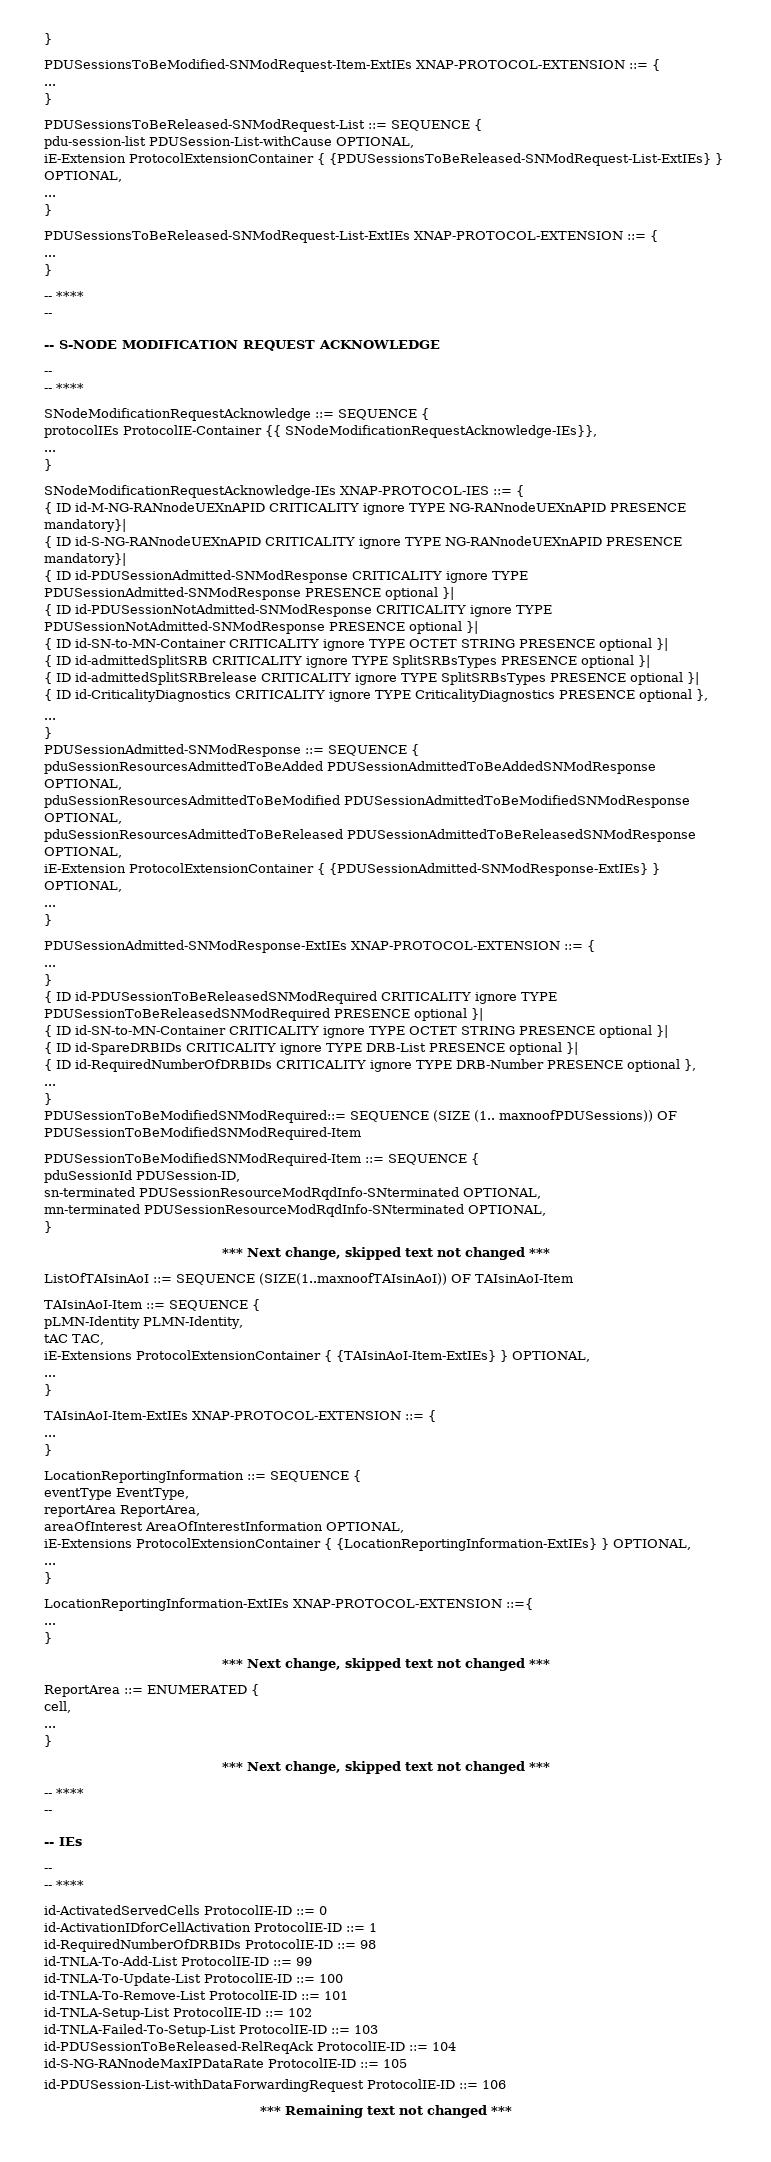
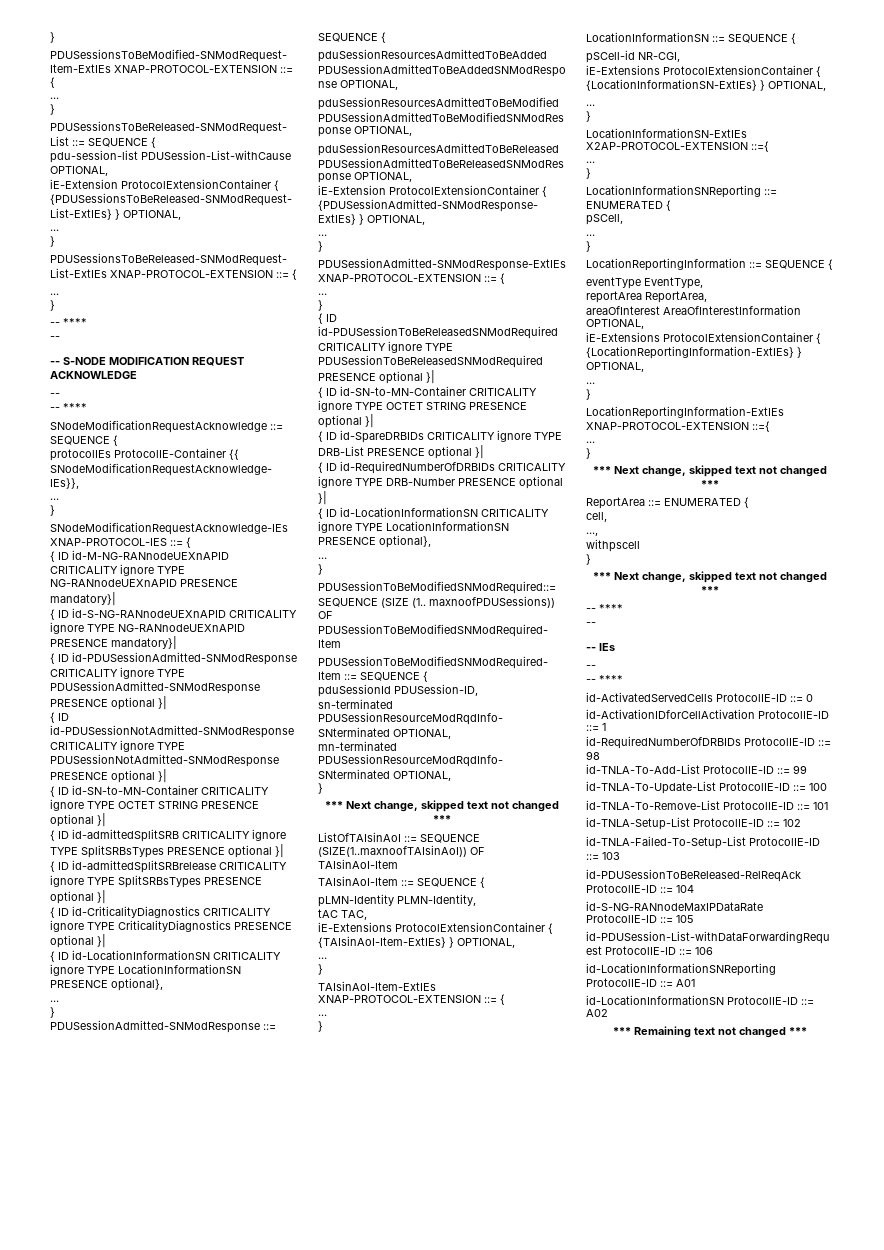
[696,689,708,701] }, -> [97,934,106,948] [50,950,281,962] [50,964,241,976] [50,978,163,991] }| // { ID id-LocationInformationSN CRITICALITY ignore TYPE LocationInformationSN PRESENCE optional},
[684,1059,696,1071] }, -> [318,491,327,505] [318,507,549,519] [318,521,509,533] [318,535,431,548] }| // { ID id-LocationInformationSN CRITICALITY ignore TYPE LocationInformationSN PRESENCE optional},
(52, 1450) none -> [586,32,796,44] [586,50,680,63] [586,65,821,77] [586,79,826,91] [586,104,595,106] [586,111,591,122] [586,128,747,138] [586,141,769,152] [586,161,595,163] [586,168,591,179] [586,185,777,198] [586,200,671,211] [586,214,623,225] [586,234,595,236] [586,241,591,252] // LocationInformationSN ::= SEQUENCE { // pSCell-id NR-CGI, // iE-Extensions ProtocolExtensionContainer { {LocationInformationSN-ExtIEs} } OPTIONAL, // ... // } // LocationInformationSN-ExtIEs X2AP-PROTOCOL-EXTENSION ::={ // ... // } // LocationInformationSNReporting ::= ENUMERATED { // pSCell, // ... // }
[44,1726,56,1728] ... -> [586,532,598,536] [586,539,640,552] ..., // withpscell
(506, 2084) none -> [586,963,776,976] [586,978,695,987] [586,995,814,1005] [586,1009,608,1017] // id-LocationInformationSNReporting ProtocolIE-ID ::= A01 // id-LocationInformationSN ProtocolIE-ID ::= A02

